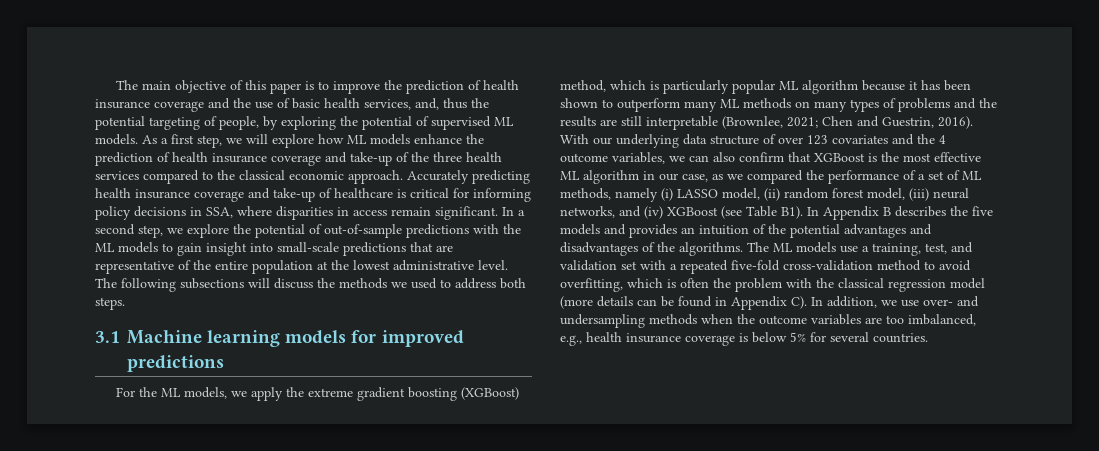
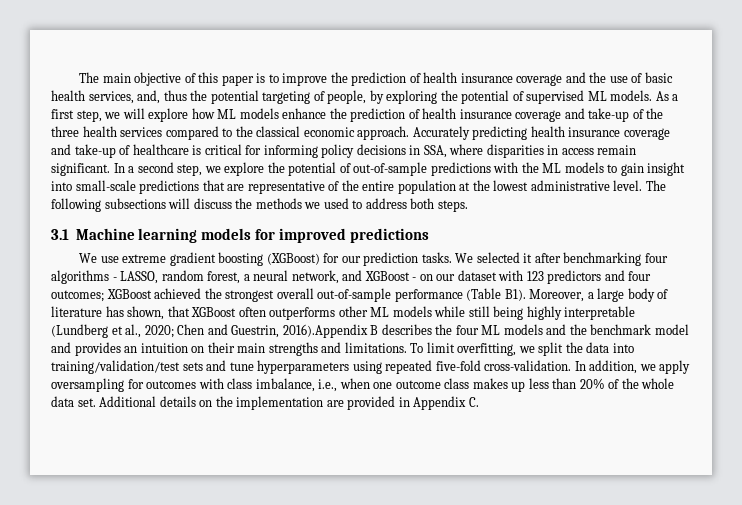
[116,387,520,401] [560,80,971,94] [560,98,997,112] [560,116,973,130] [560,134,946,148] [560,152,981,164] [560,170,982,184] [560,188,969,202] [560,206,993,220] [560,224,932,238] [560,242,973,256] [560,260,971,274] [560,278,985,292] [560,296,979,310] [560,314,976,328] [560,332,928,346] For the ML models, we apply the extreme gradient boosting (XGBoost) method, which is particularly popular ML algorithm because it has been shown to outperform many ML methods on many types of problems and the results are still interpretable (Brownlee, 2021; Chen and Guestrin, 2016). With our underlying data structure of over 123 covariates and the 4 outcome variables, we can also confirm that XGBoost is the most effective ML algorithm in our case, as we compared the performance of a set of ML methods, namely (i) LASSO model, (ii) random forest model, (iii) neural networks, and (iv) XGBoost (see Table B1). In Appendix B describes the five models and provides an intuition of the potential advantages and disadvantages of the algorithms. The ML models use a training, test, and validation set with a repeated five-fold cross-validation method to avoid overfitting, which is often the problem with the classical regression model (more details can be found in Appendix C). In addition, we use over- and undersampling methods when the outcome variables are too imbalanced, e.g., health insurance coverage is below 5% for several countries. -> [79,252,668,266] [51,270,652,284] [51,288,669,302] [51,306,636,320] [51,324,689,338] [51,342,634,356] [51,360,691,374] [51,378,675,392] [51,396,479,410] We use extreme gradient boosting (XGBoost) for our prediction tasks. We selected it after benchmarking four algorithms - LASSO, random forest, a neural network, and XGBoost - on our dataset with 123 predictors and four outcomes; XGBoost achieved the strongest overall out-of-sample performance (Table B1). Moreover, a large body of literature has shown, that XGBoost often outperforms other ML models while still being highly interpretable (Lundberg et al., 2020; Chen and Guestrin, 2016).Appendix B describes the four ML models and the benchmark model and provides an intuition on their main strengths and limitations. To limit overfitting, we split the data into training/validation/test sets and tune hyperparameters using repeated five-fold cross-validation. In addition, we apply oversampling for outcomes with class imbalance, i.e., when one outcome class makes up less than 20% of the whole data set. Additional details on the implementation are provided in Appendix C.

